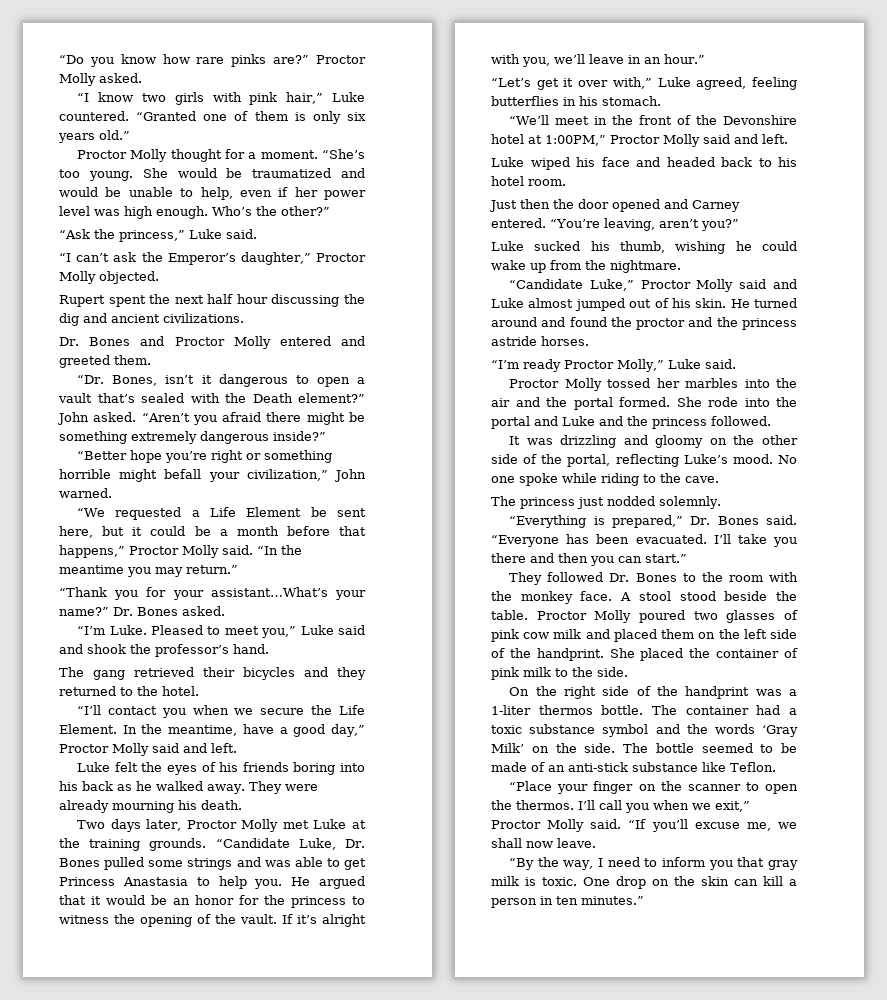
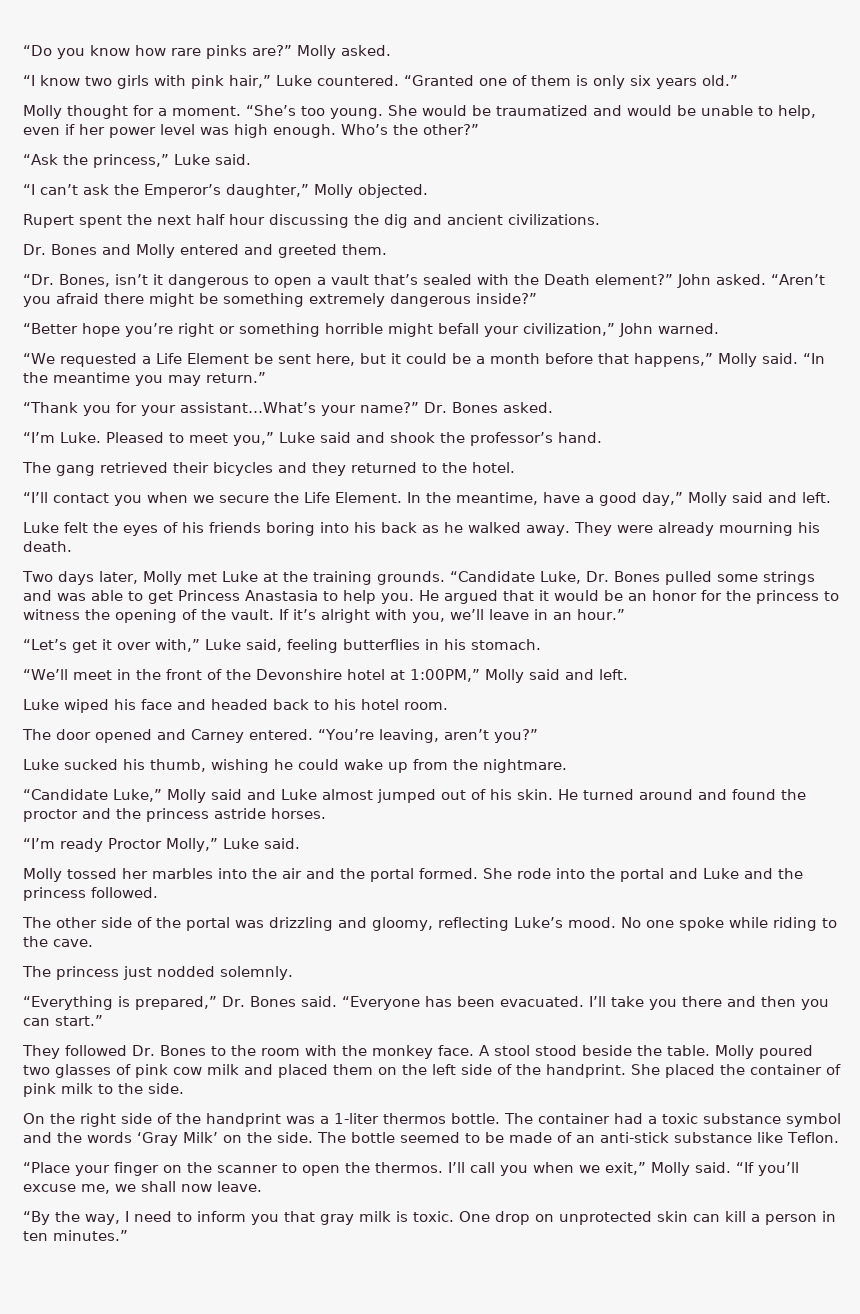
[316,55,366,64] Proctor -> (292, 50) none
[77,150,128,159] Proctor -> (738, 80) none
[316,253,366,262] Proctor -> (309, 191) none
[174,337,225,346] Proctor -> (131, 249) none
[129,546,179,555] Proctor -> (713, 360) none
[59,744,109,753] Proctor -> (683, 499) none
[186,820,237,829] Proctor -> (138, 577) none
[696,77,747,90] agreed, -> [246,639,282,652] said,
[610,135,660,144] Proctor -> (480, 675) none
[489,199,574,212] Just then the -> [22,729,51,740] The
[640,280,691,289] Proctor -> (162, 795) none
[509,379,560,388] Proctor -> (300, 843) none
[509,435,798,448] [491,454,611,467] It was drizzling and gloomy on the other side of the portal, -> [22,917,433,931] The other side of the portal was drizzling and gloomy,
[536,611,587,620] Proctor -> (710, 1050) none
[491,820,541,829] Proctor -> (646, 1168) none
[674,876,695,886] the -> [559,1211,652,1225] unprotected

